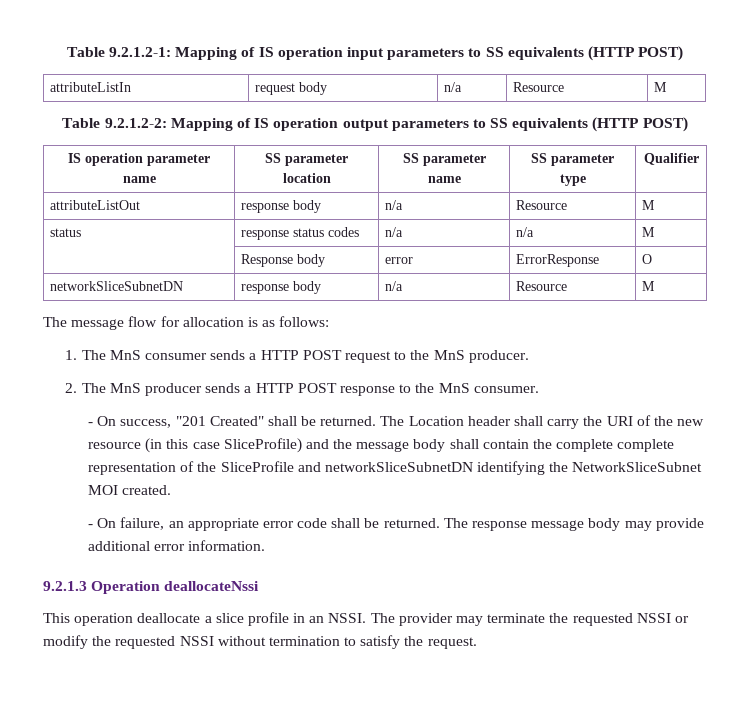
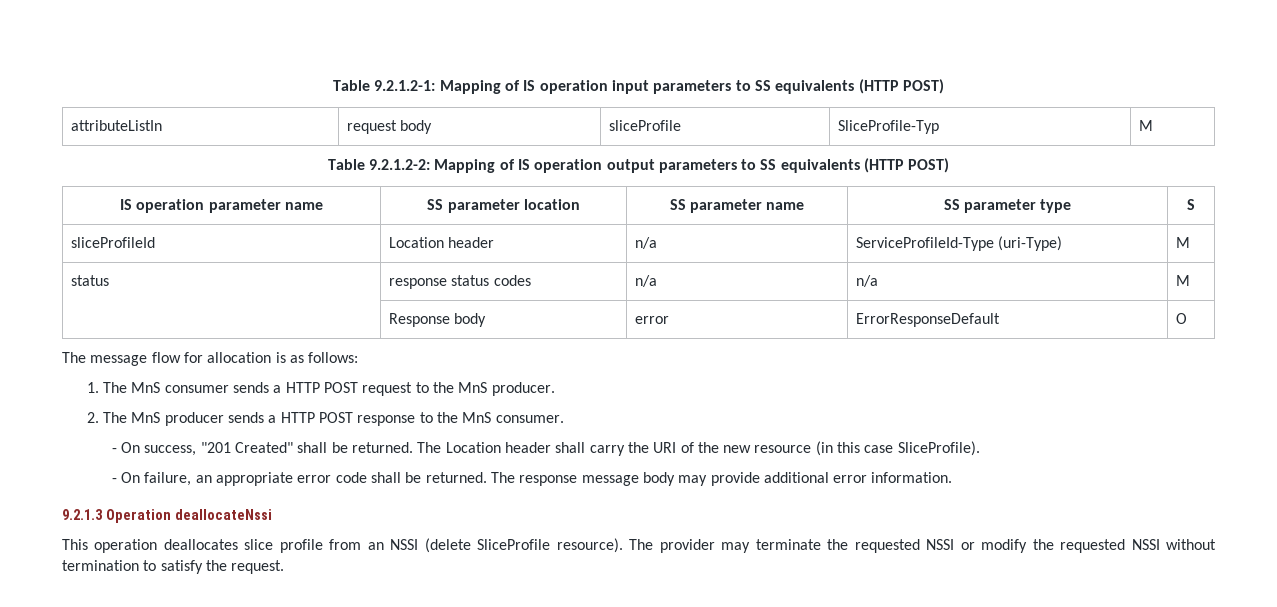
[444,82,463,92] [513,82,565,92] n/a | Resource -> [609,120,682,131] [838,120,940,134] sliceProfile | SliceProfile-Typ
[643,153,699,165] [50,200,141,210] [241,200,322,213] [385,200,404,210] [516,200,568,210] Qualifier // attributeListOut | response body | n/a | Resource -> [1187,199,1195,210] [71,237,156,248] [389,237,495,248] [635,237,658,249] [856,236,1063,251] S // sliceProfileId | Location header | n/a | ServiceProfileId-Type (uri-Type)
[516,254,600,267] ErrorResponse -> [856,313,1001,327] ErrorResponseDefault
[50,281,184,291] [241,281,322,294] [385,281,404,291] [516,281,568,291] [642,281,656,291] // networkSliceSubnetDN | response body | n/a | Resource | M -> (1188, 318) none
[223,438,675,453] [87,461,703,475] [87,485,172,495] SliceProfile) and the message body shall contain the complete complete representation of the SliceProfile and networkSliceSubnetDN identifying the NetworkSliceSubnet MOI created. -> [897,441,980,456] SliceProfile).
[137,612,367,626] deallocate a slice profile in an NSSI. -> [163,538,623,553] deallocates slice profile from an NSSI (delete SliceProfile resource).

